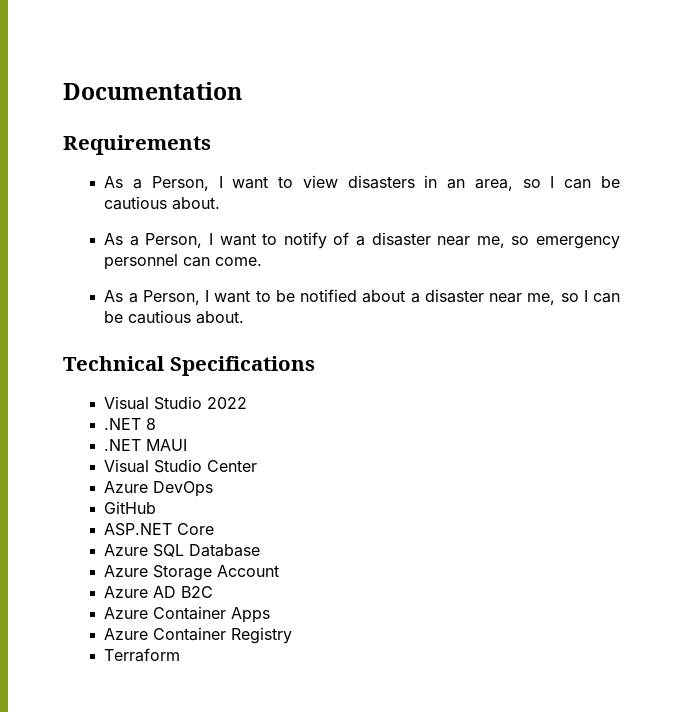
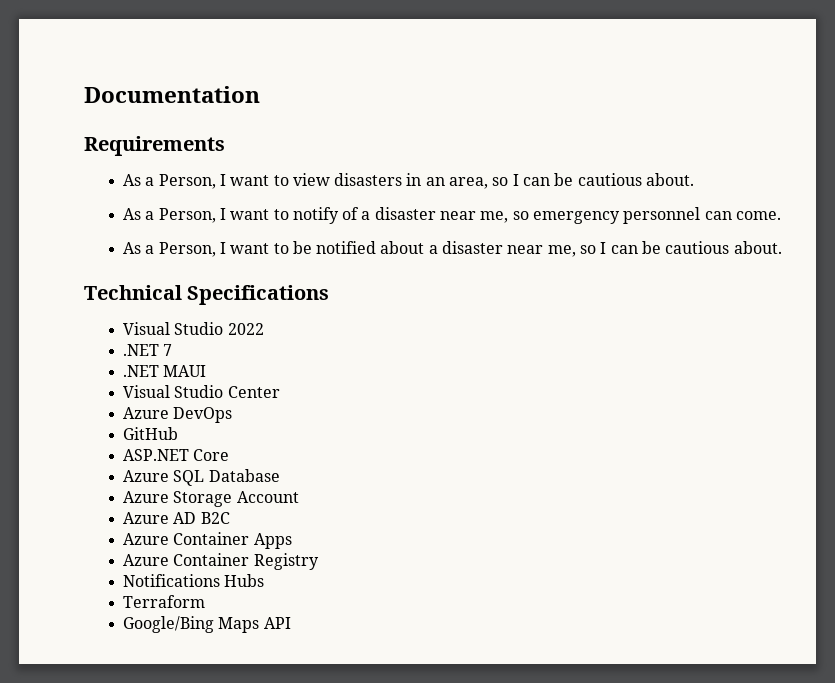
[146,418,157,430] 8 -> [163,344,173,356] 7
(293, 635) none -> [122,574,265,587] // Notifications Hubs
(181, 655) none -> [122,616,291,633] // Google/Bing Maps API

